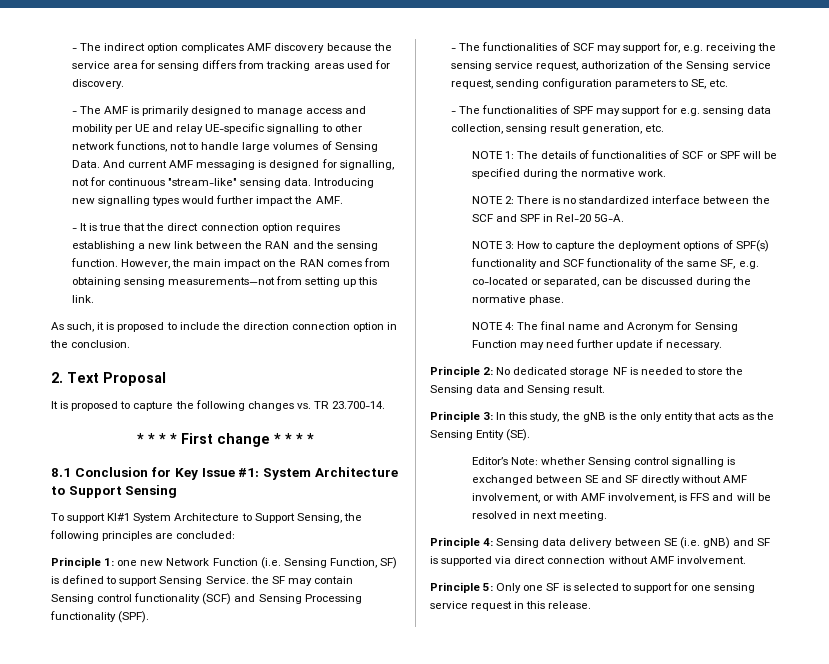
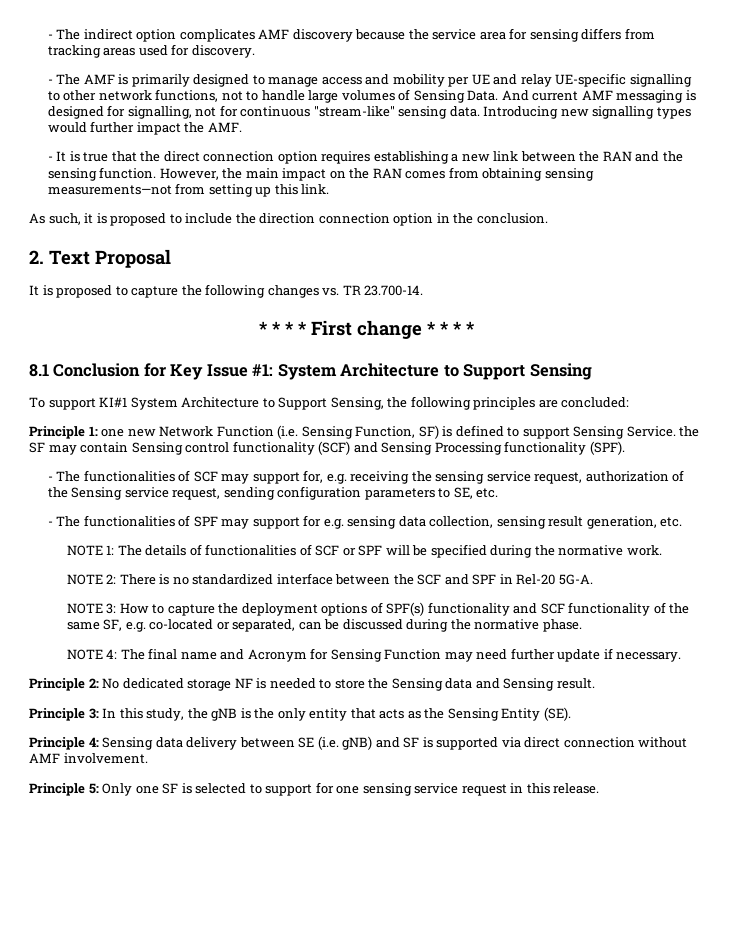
[471,457,736,467] [471,475,748,485] [471,493,771,503] [471,511,608,521] // Editor’s Note: whether Sensing control signalling is exchanged between SE and SF directly without AMF involvement, or with AMF involvement, is FFS and will be resolved in next meeting. -> (571, 714) none

